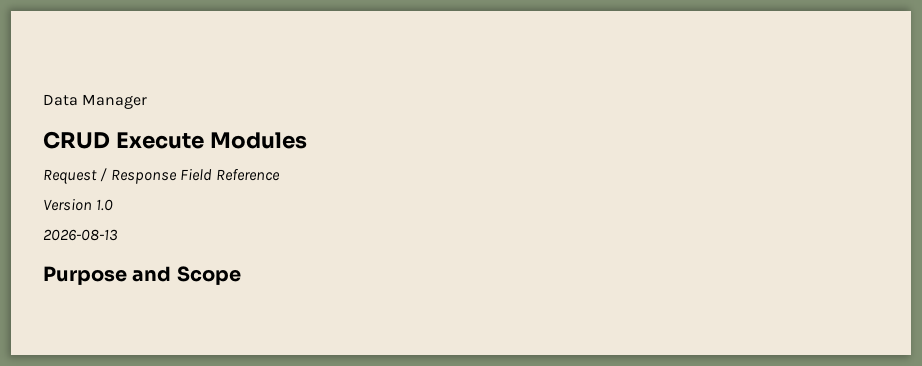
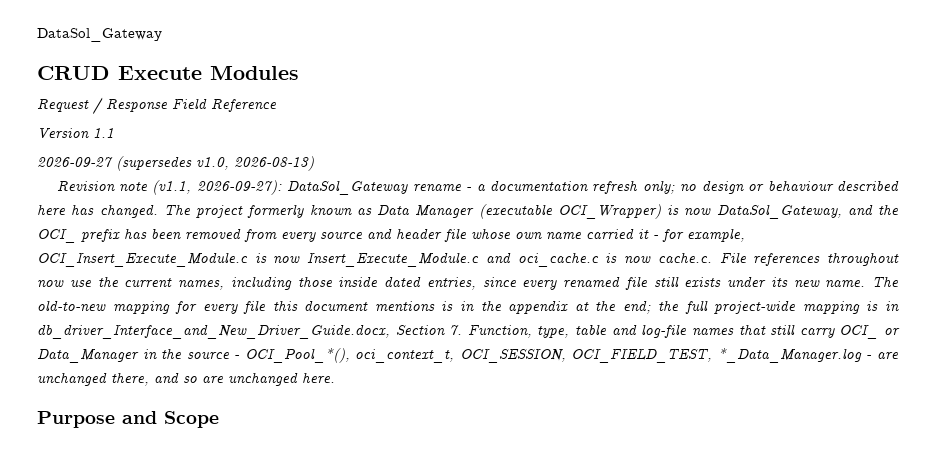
[43,94,148,109] Data Manager -> [37,28,162,42] DataSol_Gateway
[96,199,114,211] [43,229,118,241] 1.0 // 2026-08-13 -> [93,128,114,138] [37,156,314,171] [56,180,899,195] [37,204,899,219] [37,228,745,243] [37,252,900,267] [37,276,899,290] [37,300,899,314] [37,324,901,339] [37,348,899,363] [37,372,335,386] 1.1 // 2026-09-27 (supersedes v1.0, 2026-08-13) // Revision note (v1.1, 2026-09-27): DataSol_Gateway rename - a documentation refresh only; no design or behaviour described here has changed. The project formerly known as Data Manager (executable OCI_Wrapper) is now DataSol_Gateway, and the OCI_ prefix has been removed from every source and header file whose own name carried it - for example, OCI_Insert_Execute_Module.c is now Insert_Execute_Module.c and oci_cache.c is now cache.c. File references throughout now use the current names, including those inside dated entries, since every renamed file still exists under its new name. The old-to-new mapping for every file this document mentions is in the appendix at the end; the full project-wide mapping is in db_driver_Interface_and_New_Driver_Guide.docx, Section 7. Function, type, table and log-file names that still carry OCI_ or Data_Manager in the source - OCI_Pool_*(), oci_context_t, OCI_SESSION, OCI_FIELD_TEST, *_Data_Manager.log - are unchanged there, and so are unchanged here.

